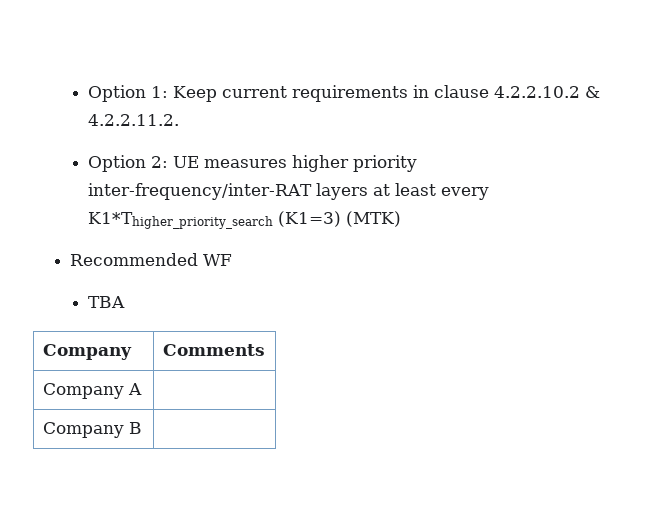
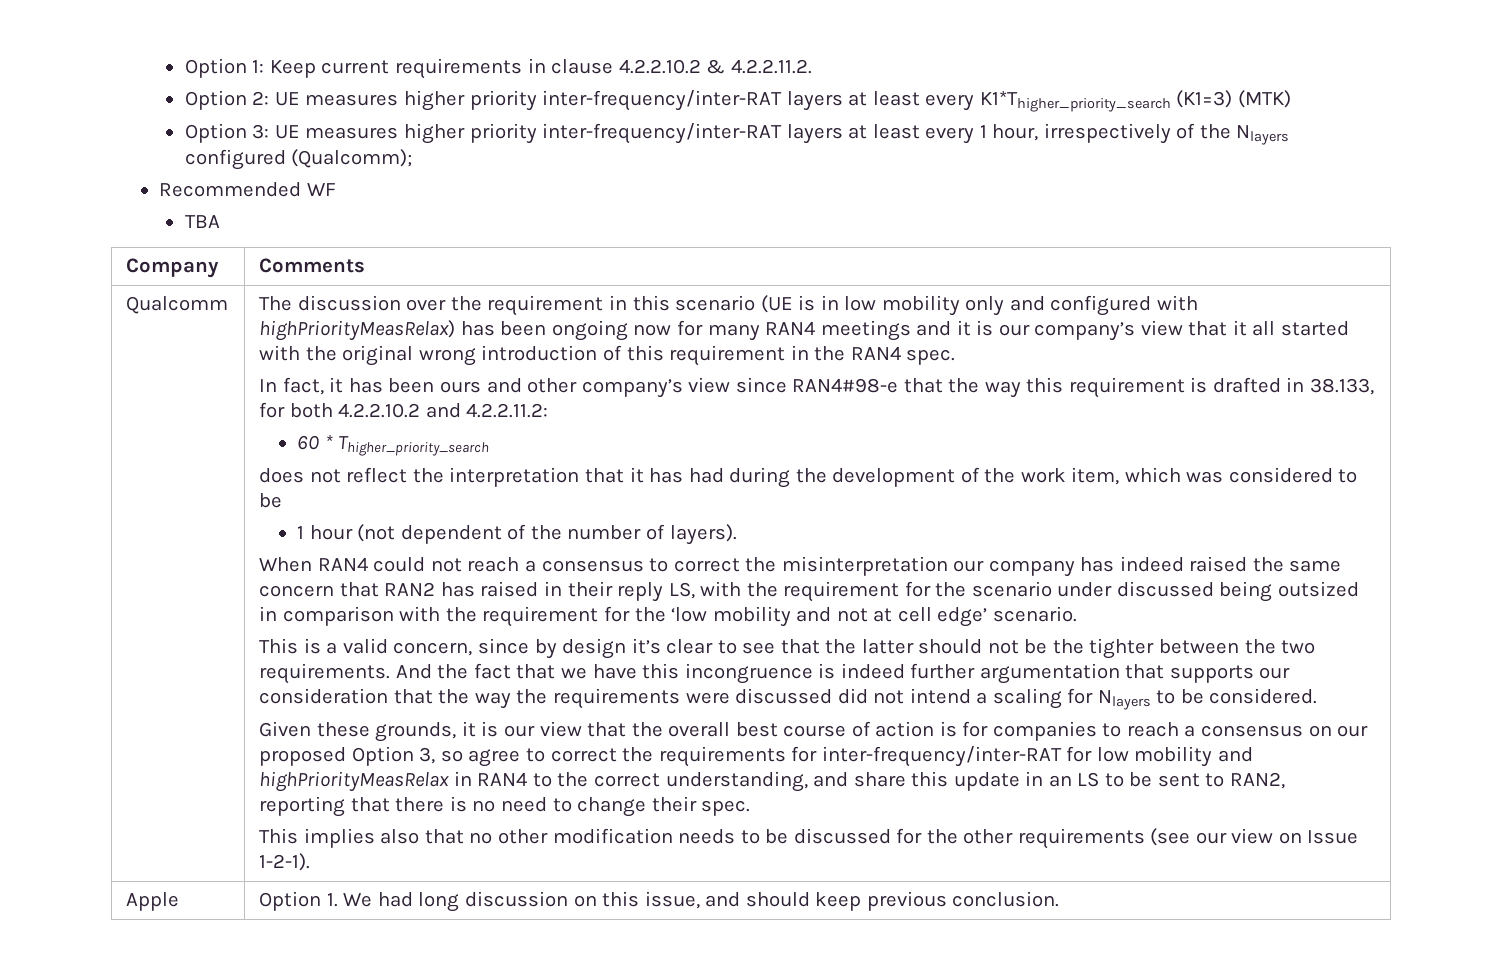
(402, 219) none -> [184,123,1290,145] [184,149,413,170] // Option 3: UE measures higher priority inter-frequency/inter-RAT layers at least every 1 hour, irrespectively of the Nlayers configured (Qualcomm);
[42,383,142,399] [42,422,142,438] Company A | // Company B | -> [126,296,229,314] [259,295,1198,316] [259,320,1349,341] [259,345,956,366] [259,377,1374,398] [259,402,549,418] [297,434,490,456] [259,467,1358,488] [259,493,283,508] [297,524,737,545] [259,556,1342,577] [259,581,1359,602] [259,606,1077,627] [259,638,1316,659] [259,663,1291,684] [259,688,1318,710] [259,721,1369,742] [259,746,1253,767] [259,771,1285,792] [259,796,751,817] [259,828,1359,849] [259,853,311,871] [126,892,180,911] [259,891,1060,912] Qualcomm | The discussion over the requirement in this scenario (UE is in low mobility only and configured with highPriorityMeasRelax) has been ongoing now for many RAN4 meetings and it is our company’s view that it all started with the original wrong introduction of this requirement in the RAN4 spec. // In fact, it has been ours and other company’s view since RAN4#98-e that the way this requirement is drafted in 38.133, for both 4.2.2.10.2 and 4.2.2.11.2: // 60 * Thigher_priority_search // does not reflect the interpretation that it has had during the development of the work item, which was considered to be // 1 hour (not dependent of the number of layers). // When RAN4 could not reach a consensus to correct the misinterpretation our company has indeed raised the same concern that RAN2 has raised in their reply LS, with the requirement for the scenario under discussed being outsized in comparison with the requirement for the ‘low mobility and not at cell edge’ scenario. // This is a valid concern, since by design it’s clear to see that the latter should not be the tighter between the two requirements. And the fact that we have this incongruence is indeed further argumentation that supports our consideration that the way the requirements were discussed did not intend a scaling for Nlayers to be considered. // Given these grounds, it is our view that the overall best course of action is for companies to reach a consensus on our proposed Option 3, so agree to correct the requirements for inter-frequency/inter-RAT for low mobility and highPriorityMeasRelax in RAN4 to the correct understanding, and share this update in an LS to be sent to RAN2, reporting that there is no need to change their spec. // This implies also that no other modification needs to be discussed for the other requirements (see our view on Issue 1-2-1). // Apple | Option 1. We had long discussion on this issue, and should keep previous conclusion.

